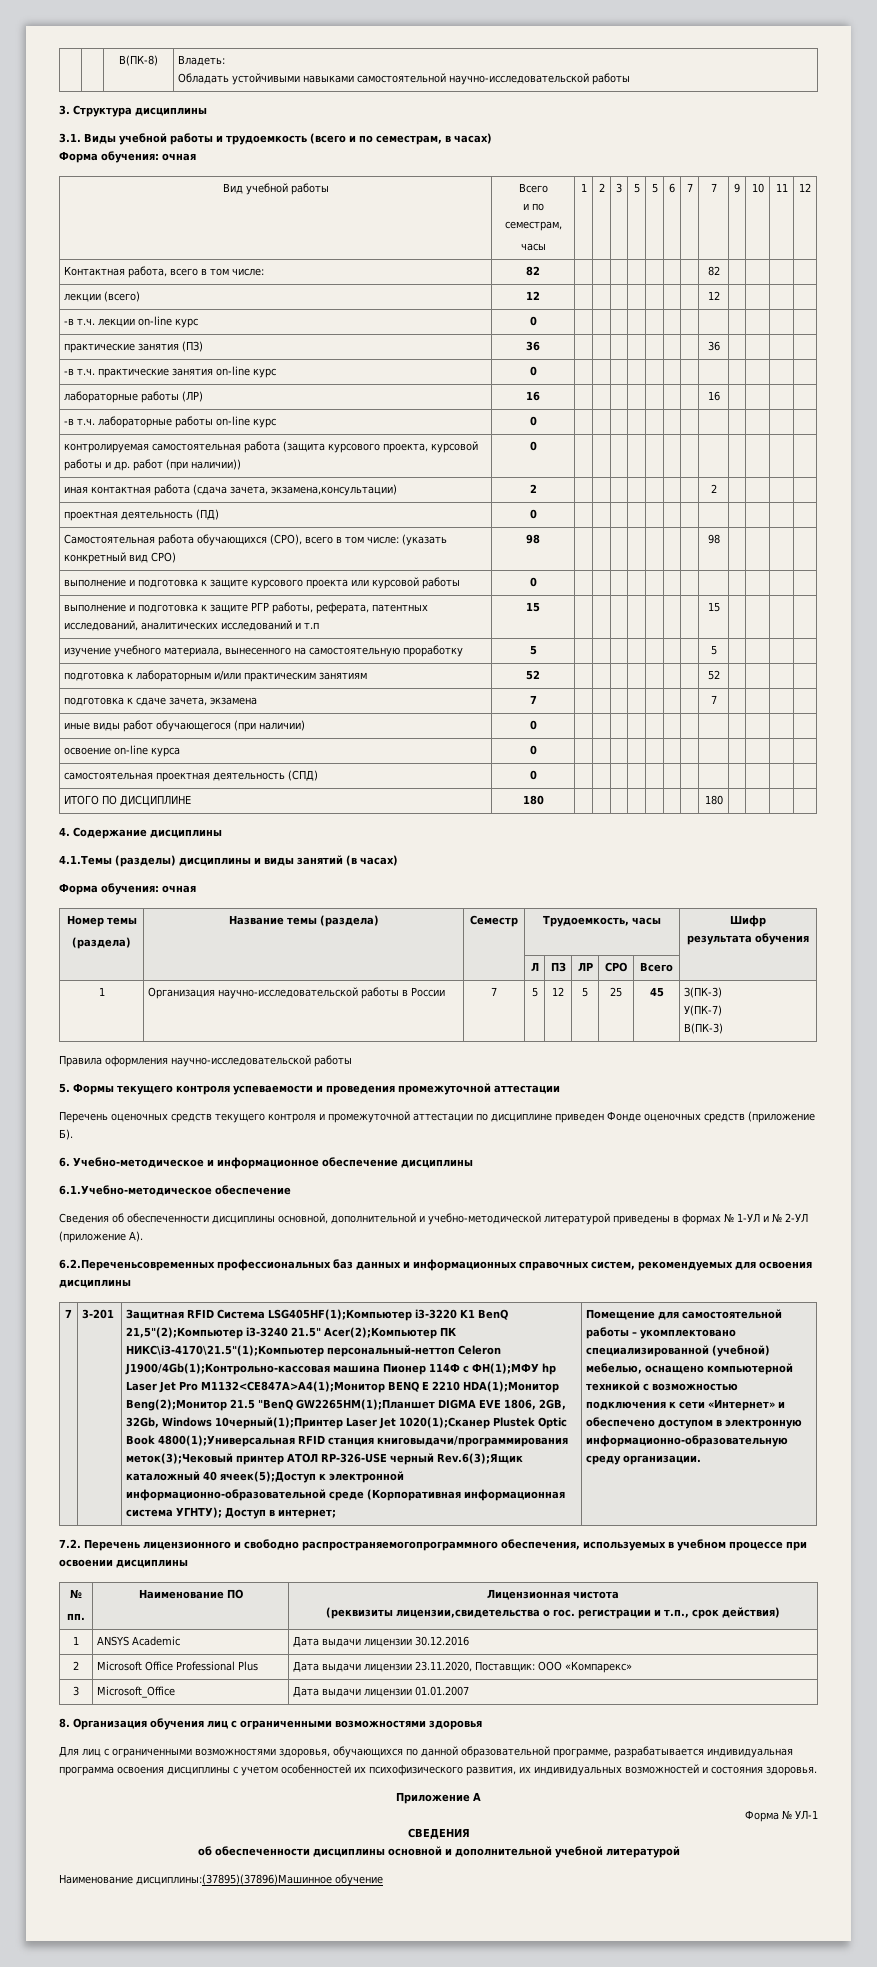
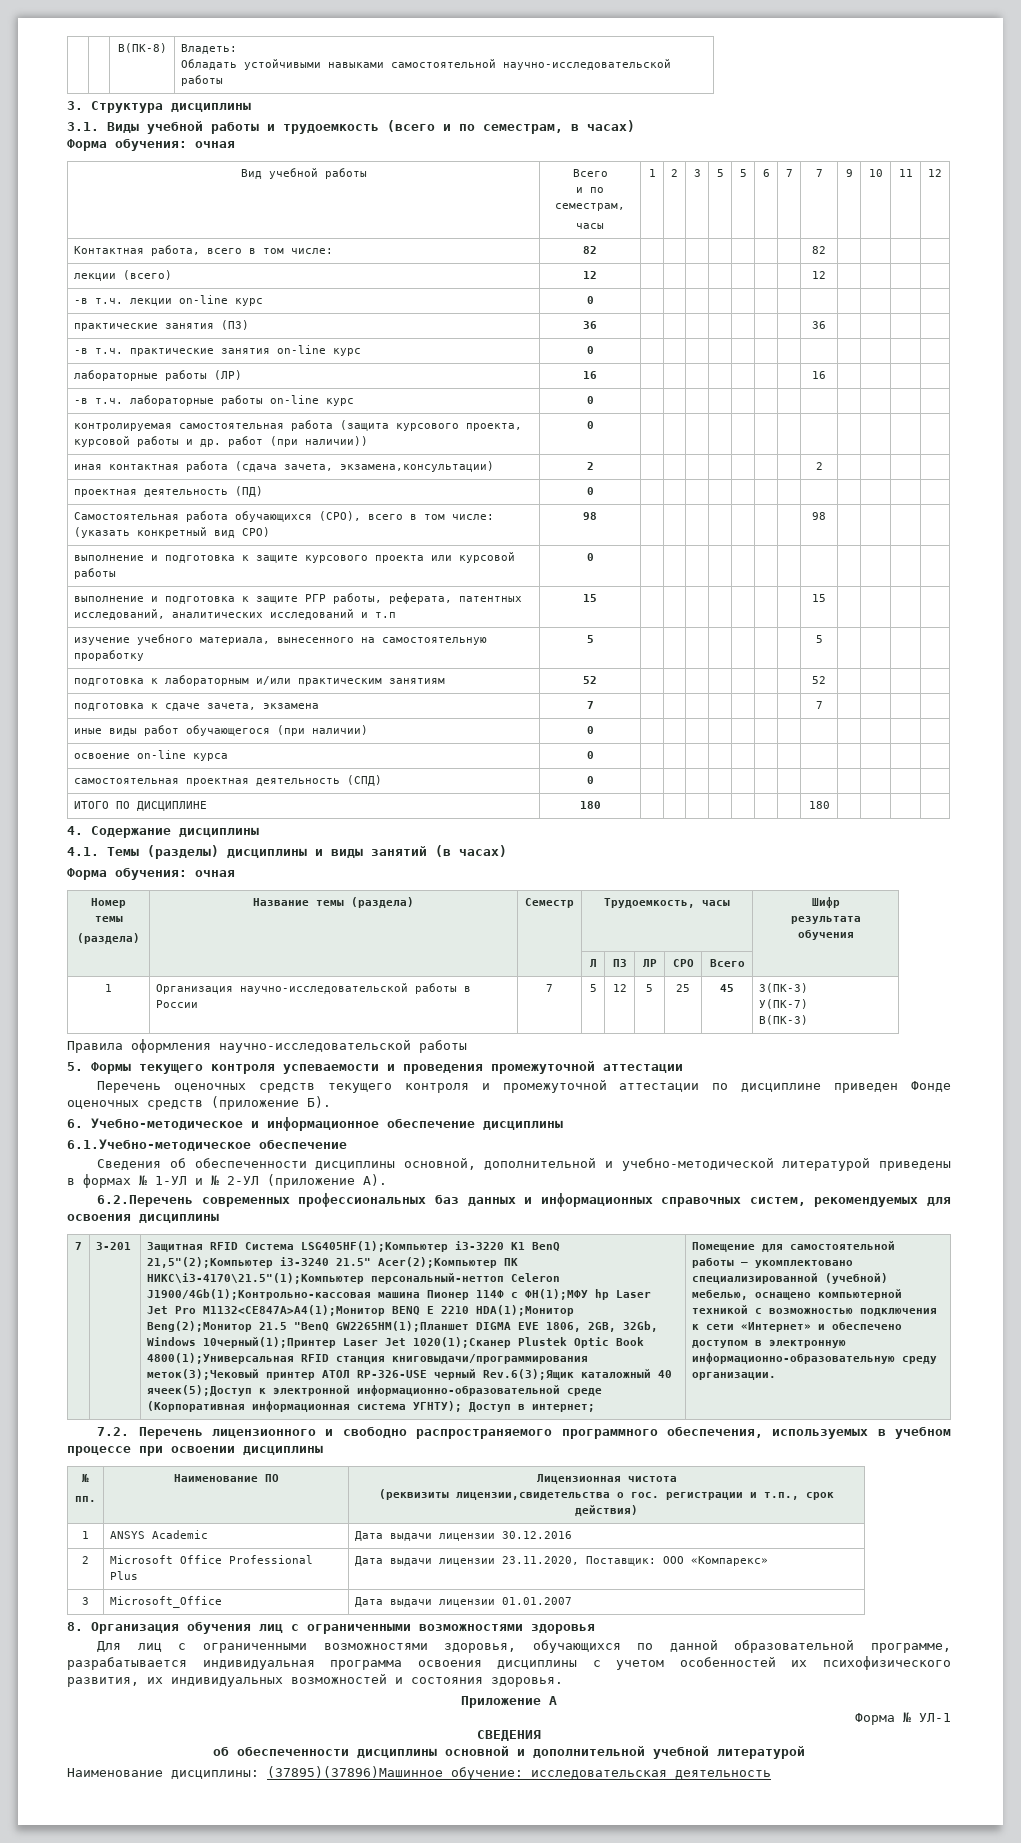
[59,855,112,865] 4.1.Темы -> [67,847,139,856] 4.1. Темы
[59,1259,215,1271] 6.2.Переченьсовременных -> [97,1195,290,1207] 6.2.Перечень современных
[302,1541,498,1551] распространяемогопрограммного -> [416,1429,658,1439] распространяемого программного
[136,1874,383,1886] дисциплины:(37895)(37896)Машинное обучение -> [171,1766,771,1780] дисциплины: (37895)(37896)Машинное обучение: исследовательская деятельность

